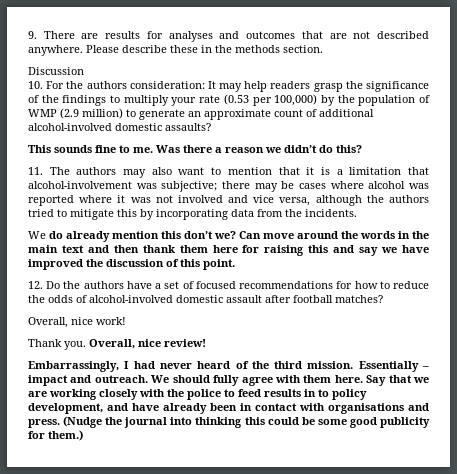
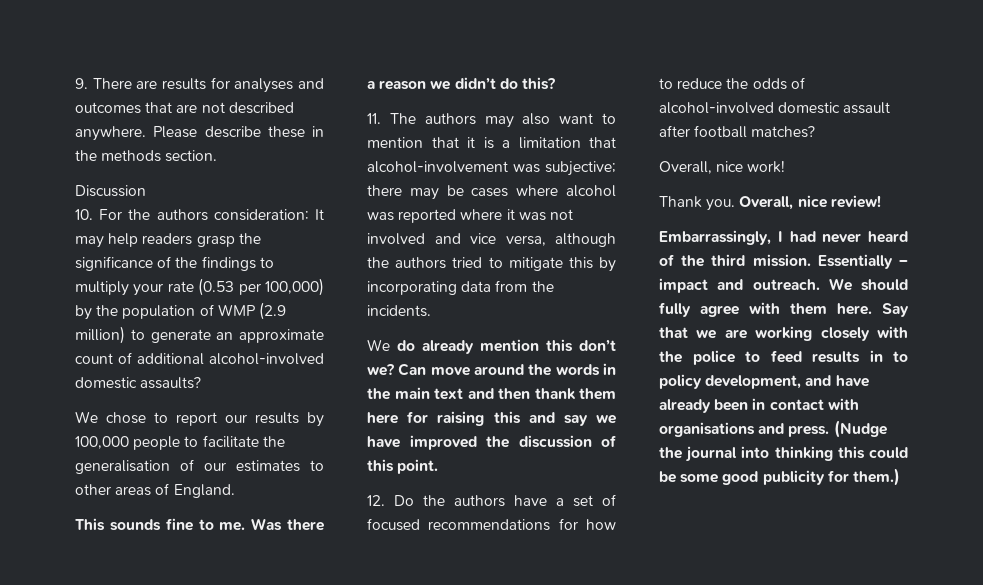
(211, 127) none -> [75,411,324,427] [75,435,285,450] [75,459,324,474] [75,483,235,498] // We chose to report our results by 100,000 people to facilitate the generalisation of our estimates to other areas of England.

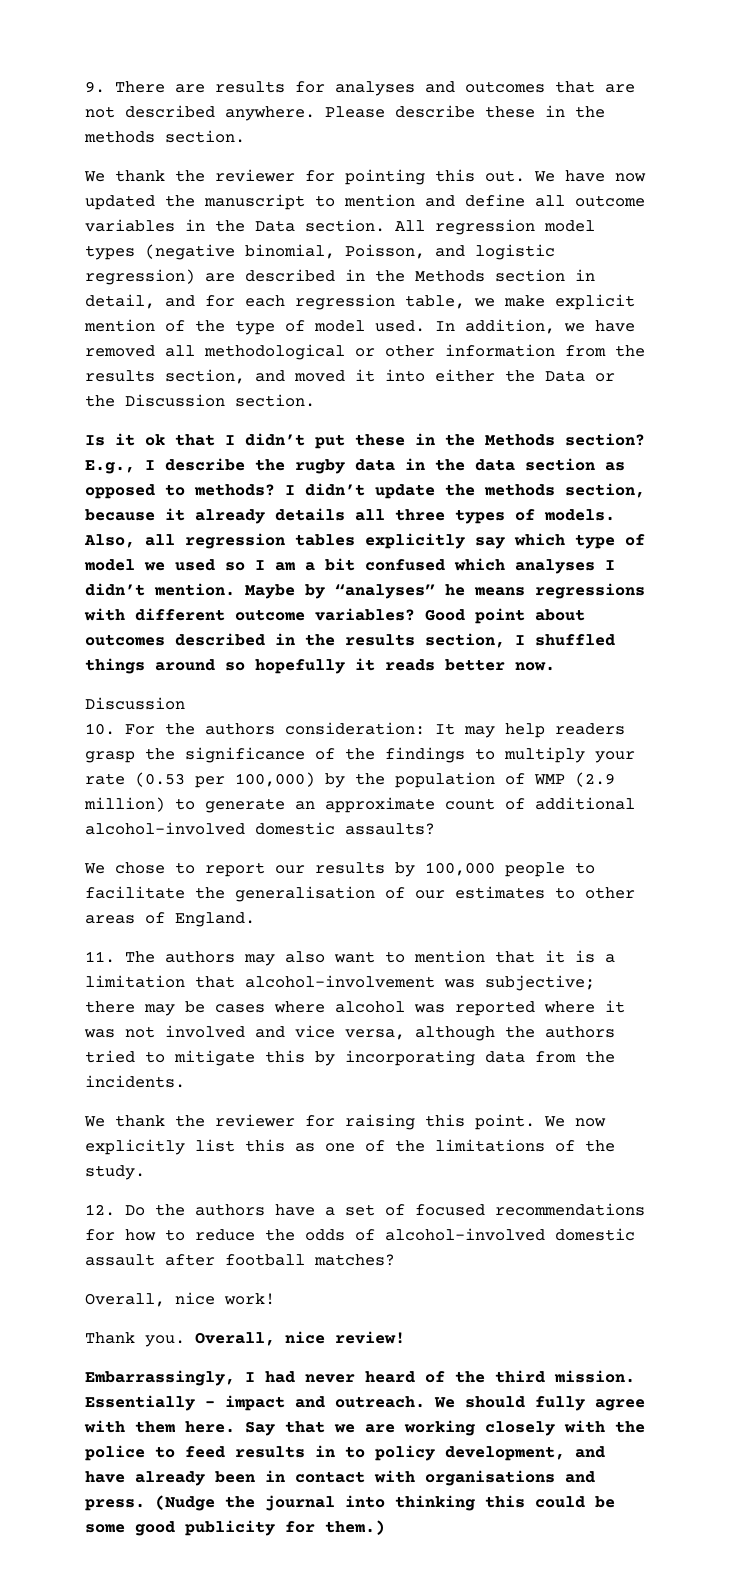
(218, 156) none -> [84,169,646,185] [85,194,645,210] [85,219,595,235] [85,244,555,260] [85,269,595,285] [85,294,635,310] [84,319,635,335] [85,344,645,360] [85,369,615,384] [85,394,315,407] [85,433,645,449] [85,458,625,474] [85,483,645,499] [85,508,615,524] [84,533,645,549] [84,558,615,574] [85,583,645,599] [84,608,585,624] [85,633,615,648] [85,658,555,674] // We thank the reviewer for pointing this out. We have now updated the manuscript to mention and define all outcome variables in the Data section. All regression model types (negative binomial, Poisson, and logistic regression) are described in the Methods section in detail, and for each regression table, we make explicit mention of the type of model used. In addition, we have removed all methodological or other information from the results section, and moved it into either the Data or the Discussion section. // Is it ok that I didn’t put these in the Methods section? E.g., I describe the rugby data in the data section as opposed to methods? I didn’t update the methods section, because it already details all three types of models. Also, all regression tables explicitly say which type of model we used so I am a bit confused which analyses I didn’t mention. Maybe by “analyses” he means regressions with different outcome variables? Good point about outcomes described in the results section, I shuffled things around so hopefully it reads better now.
[75,518,324,531] [367,77,555,90] // This sounds fine to me. Was there a reason we didn’t do this? -> (255, 919) none
[397,339,616,354] [367,363,616,376] [367,387,616,400] [367,411,616,426] [367,435,616,450] [367,459,439,474] do already mention this don’t we? Can move around the words in the main text and then thank them here for raising this and say we have improved the discussion of this point. -> [115,1114,606,1130] [85,1139,615,1155] [85,1165,145,1180] thank the reviewer for raising this point. We now explicitly list this as one of the limitations of the study.

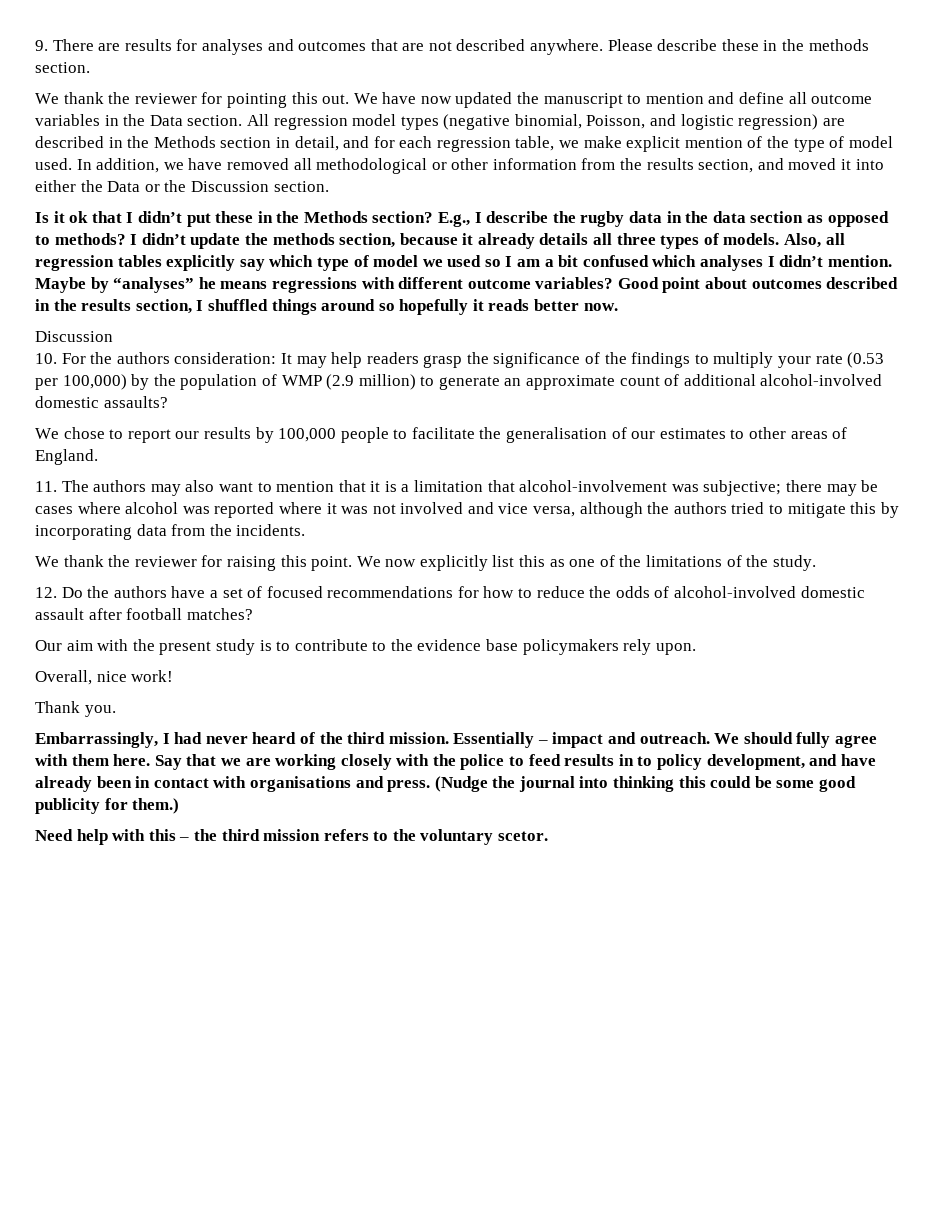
(395, 1260) none -> [35,639,696,655] // Our aim with the present study is to contribute to the evidence base policymakers rely upon.
[195,1331,405,1346] Overall, nice review! -> (116, 711) none
(385, 1527) none -> [35,829,549,845] // Need help with this – the third mission refers to the voluntary scetor.

